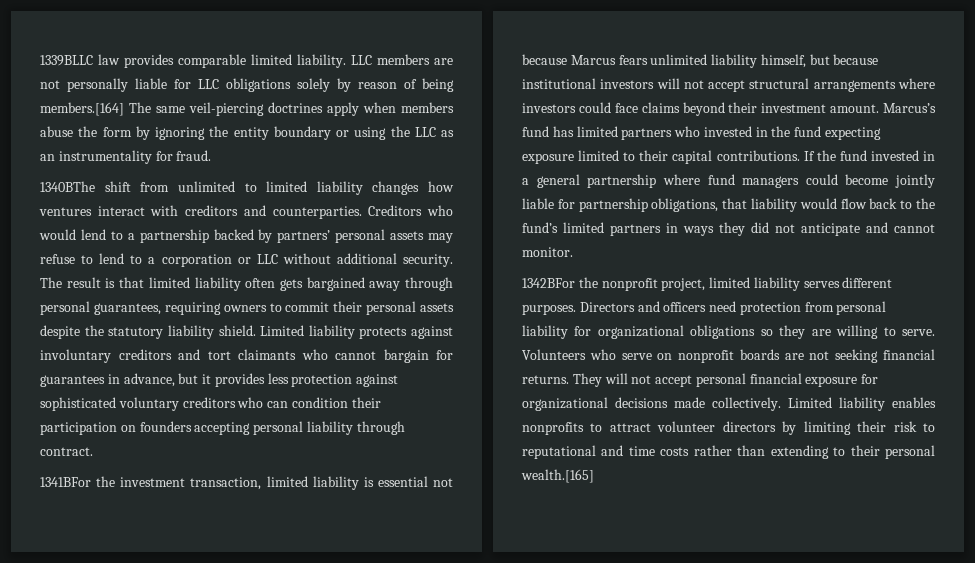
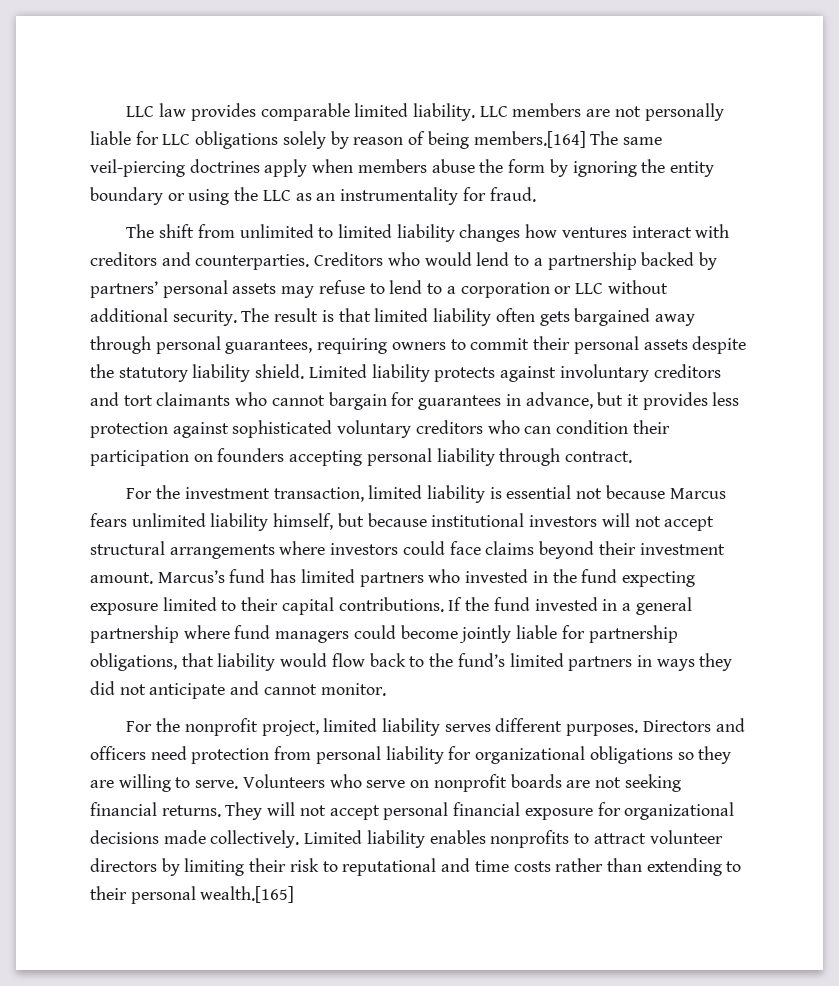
[40,55,93,66] 1339BLLC -> [126,106,155,117] LLC
[40,181,95,192] 1340BThe -> [126,224,155,238] The
[40,477,91,487] 1341BFor -> [126,488,153,499] For
[522,278,575,288] 1342BFor -> [126,721,153,732] For

